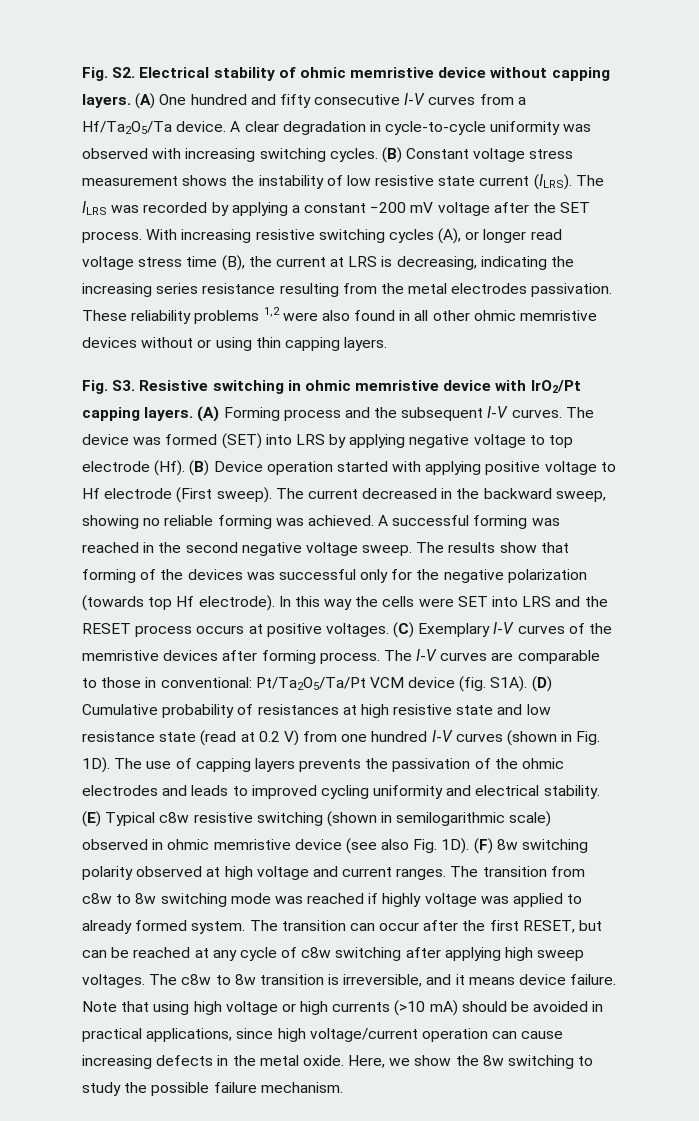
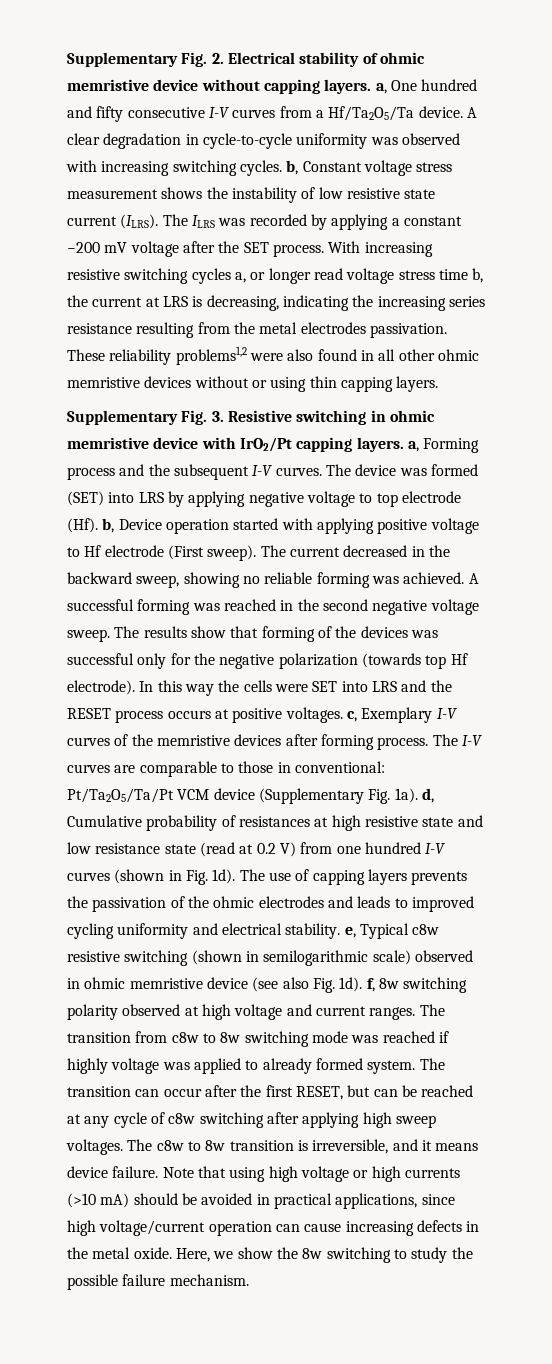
[82,67,136,81] Fig. S2. -> [67,52,224,67] Supplementary Fig. 2.
[135,93,156,109] (A) -> [375,83,387,94] a,
[381,147,402,163] (B) -> [286,160,299,175] b,
[438,228,462,244] (A), -> [234,272,246,283] a,
[221,255,245,271] (B), -> [472,268,484,283] b,
[194,307,280,324] problems 1,2 -> [175,346,247,365] problems1,2
[82,380,136,394] Fig. S3. -> [67,410,224,425] Supplementary Fig. 3.
[197,406,220,422] (A) -> [407,441,419,452] a,
[189,460,210,476] (B) -> [102,518,115,533] b,
[393,622,415,638] (C) -> [346,711,357,722] c,
[459,676,552,692] (fig. S1A). (D) -> [258,788,434,804] (Supplementary Fig. 1a). d,
[82,757,110,773] 1D). -> [212,869,236,884] 1d).
[82,811,101,827] (E) -> [344,927,356,938] e,
[441,838,493,854] 1D). (F) -> [339,977,375,992] 1d). f,

